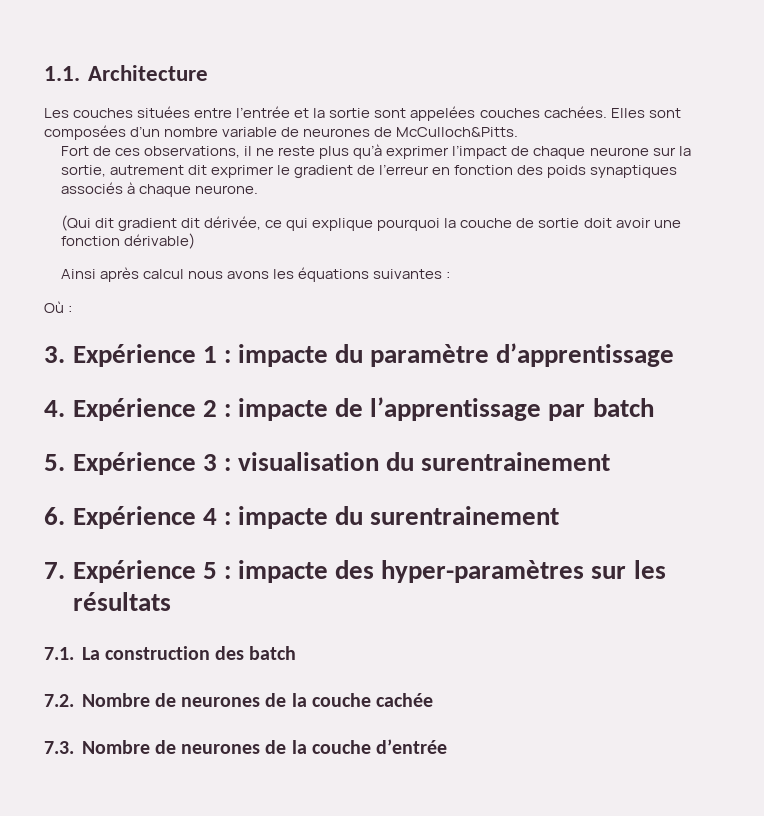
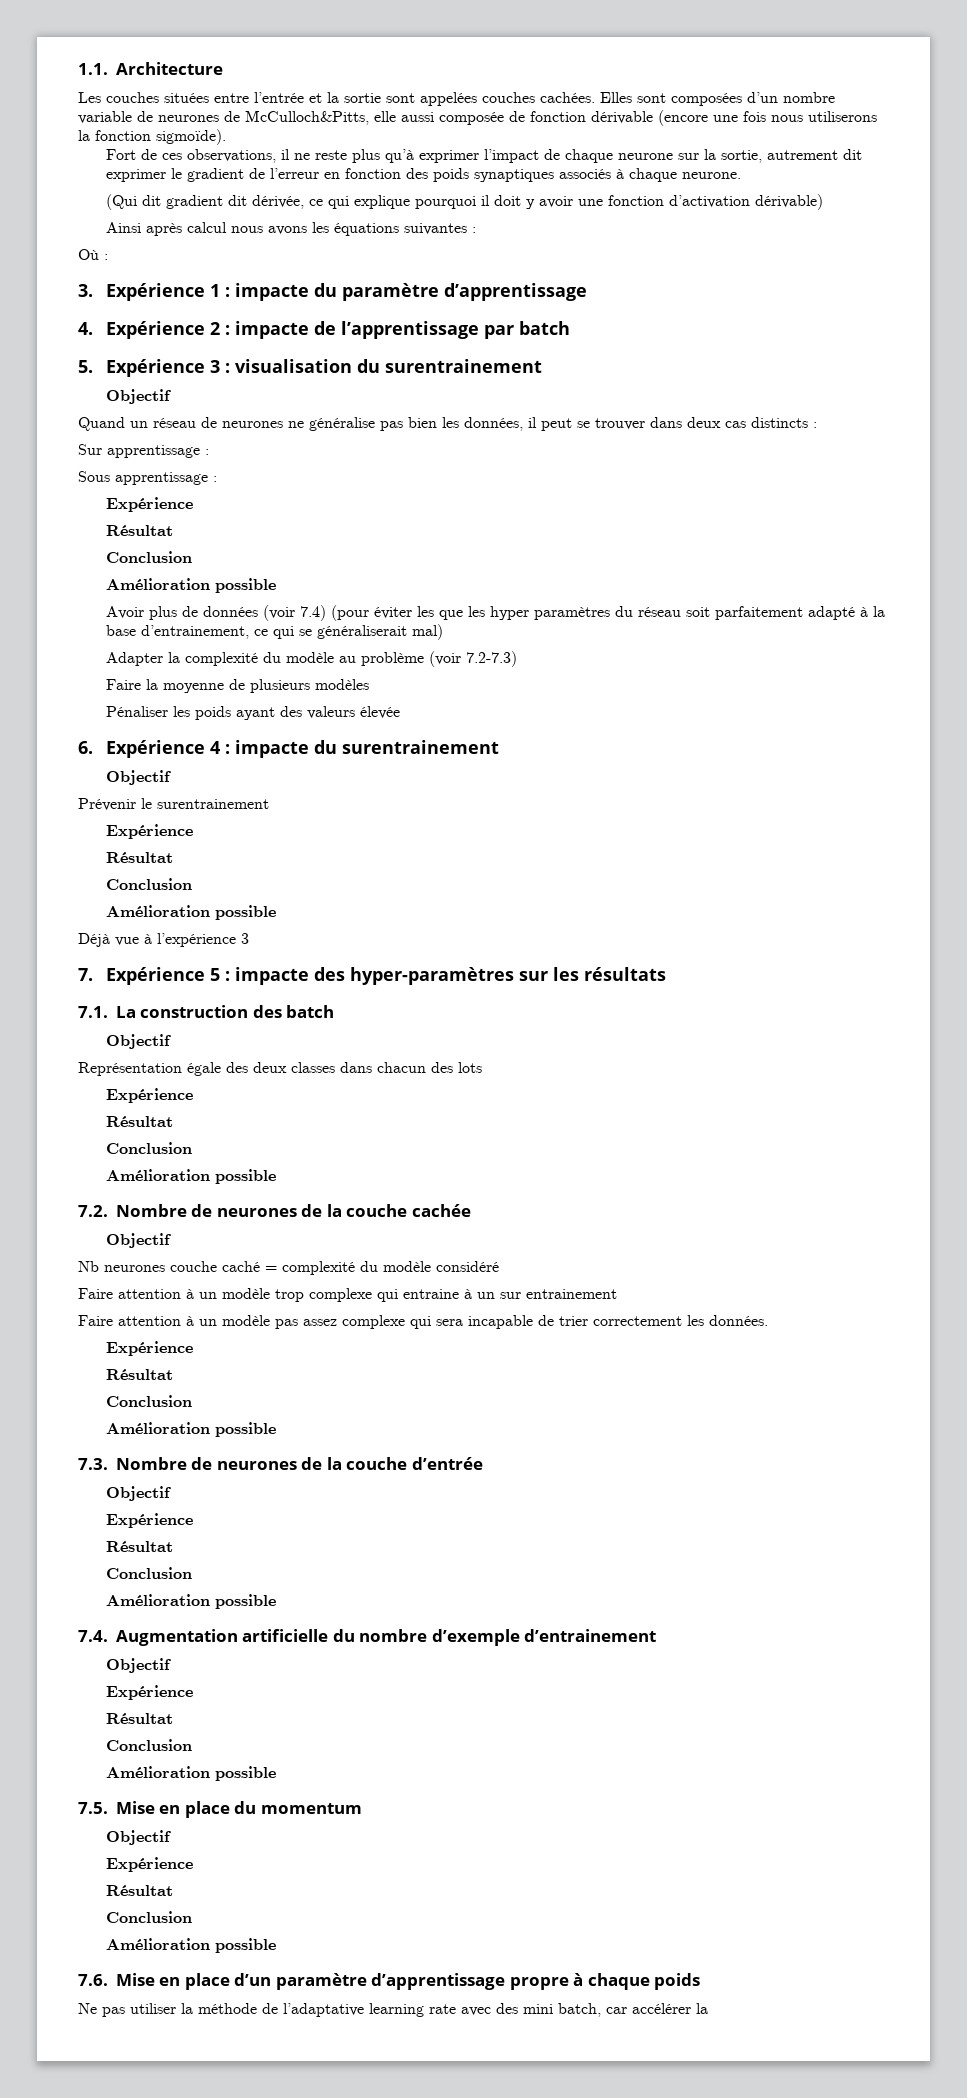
[396,127,519,137] McCulloch&Pitts. -> [245,110,877,126] [78,129,226,145] McCulloch&Pitts, elle aussi composée de fonction dérivable (encore une fois nous utiliserons la fonction sigmoïde).
[444,218,612,228] la couche de sortie doit -> [481,195,536,209] il doit y
(120, 241) none -> [669,195,751,208] d’activation
(611, 461) none -> [106,389,172,404] [78,417,817,431] [78,444,209,458] [78,471,217,485] [106,497,194,512] [106,525,174,536] [106,551,193,563] [106,578,277,593] [106,605,886,621] [106,624,444,640] [106,651,518,667] [106,679,370,693] [106,706,401,720] // Objectif // Quand un réseau de neurones ne généralise pas bien les données, il peut se trouver dans deux cas distincts : // Sur apprentissage : // Sous apprentissage : // Expérience // Résultat // Conclusion // Amélioration possible // Avoir plus de données (voir 7.4) (pour éviter les que les hyper paramètres du réseau soit parfaitement adapté à la base d’entrainement, ce qui se généraliserait mal) // Adapter la complexité du modèle au problème (voir 7.2-7.3) // Faire la moyenne de plusieurs modèles // Pénaliser les poids ayant des valeurs élevée
(560, 515) none -> [106,770,172,785] [78,798,269,811] [106,824,194,839] [106,852,174,863] [106,878,193,890] [106,905,277,920] [78,933,249,947] // Objectif // Prévenir le surentrainement // Expérience // Résultat // Conclusion // Amélioration possible // Déjà vue à l’expérience 3
(297, 653) none -> [106,1034,172,1049] [78,1062,482,1076] [106,1088,194,1103] [106,1116,174,1127] [106,1142,193,1154] [106,1169,277,1184] // Objectif // Représentation égale des deux classes dans chacun des lots // Expérience // Résultat // Conclusion // Amélioration possible
(434, 700) none -> [106,1233,172,1248] [78,1261,499,1275] [78,1288,617,1302] [78,1315,768,1329] [106,1341,194,1356] [106,1369,174,1380] [106,1395,193,1407] [106,1422,277,1437] // Objectif // Nb neurones couche caché = complexité du modèle considéré // Faire attention à un modèle trop complexe qui entraine à un sur entrainement // Faire attention à un modèle pas assez complexe qui sera incapable de trier correctement les données. // Expérience // Résultat // Conclusion // Amélioration possible
(448, 746) none -> [106,1486,172,1501] [106,1513,194,1528] [106,1541,174,1552] [106,1567,193,1579] [106,1594,277,1609] [78,1629,657,1646] [106,1658,172,1673] [106,1685,194,1700] [106,1713,174,1724] [106,1739,193,1751] [106,1766,277,1781] [78,1801,362,1818] [106,1830,172,1845] [106,1857,194,1872] [106,1885,174,1896] [106,1911,193,1923] [106,1938,277,1953] [78,1973,701,1990] [78,2003,708,2017] // Objectif // Expérience // Résultat // Conclusion // Amélioration possible // 7.4. Augmentation artificielle du nombre d’exemple d’entrainement // Objectif // Expérience // Résultat // Conclusion // Amélioration possible // 7.5. Mise en place du momentum // Objectif // Expérience // Résultat // Conclusion // Amélioration possible // 7.6. Mise en place d’un paramètre d’apprentissage propre à chaque poids // Ne pas utiliser la méthode de l’adaptative learning rate avec des mini batch, car accélérer la

